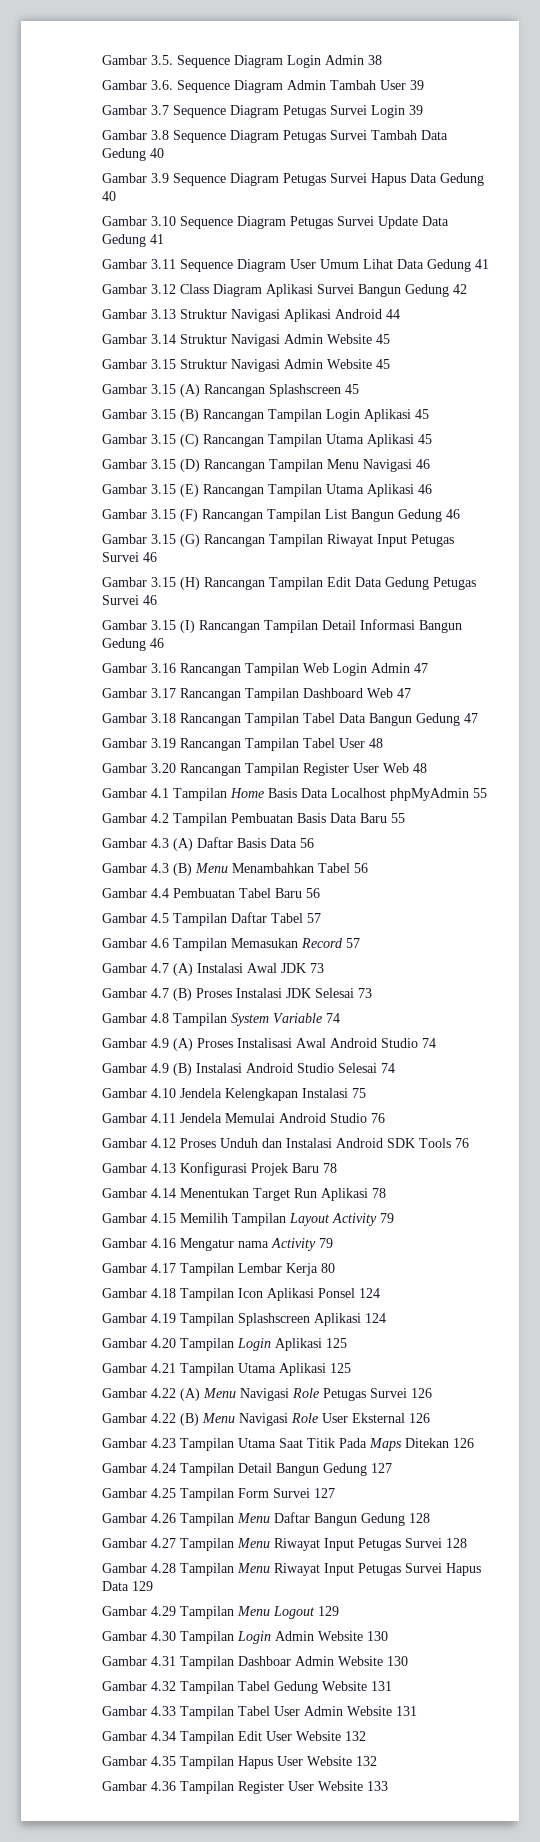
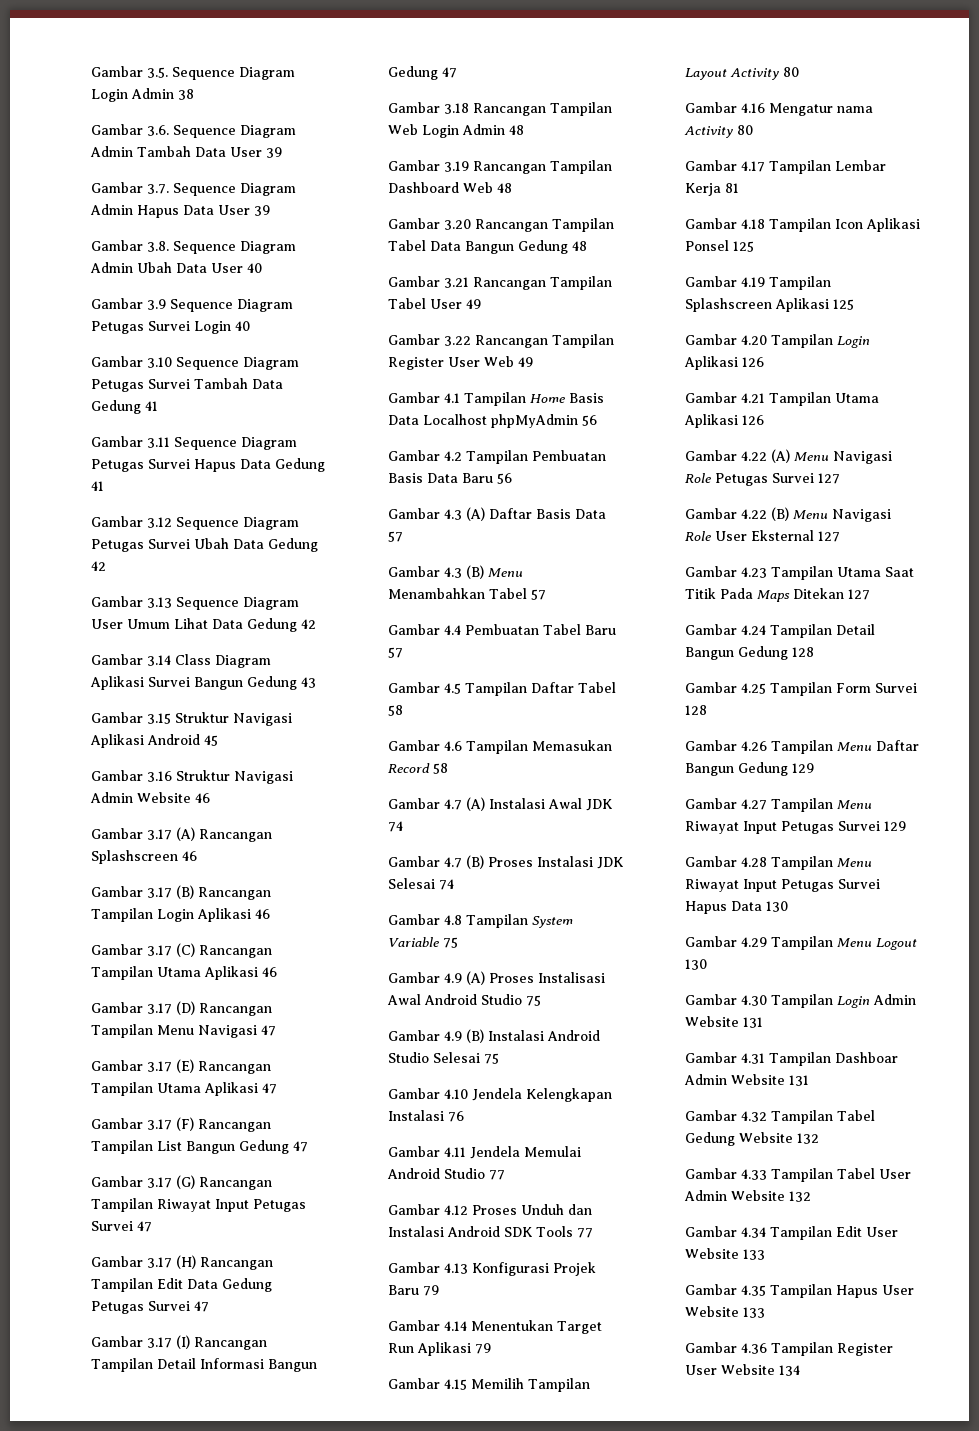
[379,80,424,90] [101,105,423,118] [101,130,448,143] [101,148,146,161] User 39 // Gambar 3.7 Sequence Diagram Petugas Survei Login 39 // Gambar 3.8 Sequence Diagram Petugas Survei Tambah Data Gedung -> [194,147,282,158] [90,182,296,196] [89,204,270,218] [90,240,296,254] [89,262,243,273] Data User 39 // Gambar 3.7. Sequence Diagram Admin Hapus Data User 39 // Gambar 3.8. Sequence Diagram Admin Ubah Data User
[370,173,484,186] Hapus Data Gedung -> [193,321,231,334] Login
[377,216,418,229] Update -> [193,378,248,389] Tambah
[289,259,393,269] User Umum Lihat -> [90,459,236,472] Petugas Survei Hapus
(176, 289) none -> [175,517,299,530] [90,538,318,552] [90,561,106,571] [90,596,299,610] [90,618,316,632] [90,654,171,666] Sequence Diagram Petugas Survei Ubah Data Gedung 42 // Gambar 3.13 Sequence Diagram User Umum Lihat Data Gedung 42 // Gambar 3.14
[452,284,467,294] [101,309,400,322] [101,334,390,347] 42 // Gambar 3.13 Struktur Navigasi Aplikasi Android 44 // Gambar 3.14 Struktur Navigasi Admin Website 45 -> [300,677,316,688] 43
[283,359,390,369] [101,384,176,394] Admin Website 45 // Gambar 3.15 -> [89,734,218,748] [90,770,293,784] [89,792,210,803] [90,828,172,840] Aplikasi Android 45 // Gambar 3.16 Struktur Navigasi Admin Website 46 // Gambar 3.17
[344,384,359,394] [101,409,176,419] 45 // Gambar 3.15 -> [181,851,197,861] [90,886,172,898] 46 // Gambar 3.17
[414,409,429,419] [101,434,432,447] [101,459,430,472] [101,484,199,497] 45 // Gambar 3.15 (C) Rancangan Tampilan Utama Aplikasi 45 // Gambar 3.15 (D) Rancangan Tampilan Menu Navigasi 46 // Gambar 3.15 (E) -> [254,909,270,919] [90,943,195,957] 46 // Gambar 3.17 (C)
[150,509,176,519] 3.15 -> [146,1001,272,1016] [90,1024,276,1038] [90,1059,271,1074] [90,1082,277,1096] [90,1118,172,1130] 3.17 (D) Rancangan Tampilan Menu Navigasi 47 // Gambar 3.17 (E) Rancangan Tampilan Utama Aplikasi 47 // Gambar 3.17
[445,509,460,519] [101,534,176,544] 46 // Gambar 3.15 -> [292,1141,308,1152] [90,1176,172,1188] 47 // Gambar 3.17
[142,552,157,562] [101,577,176,587] 46 // Gambar 3.15 -> [136,1221,152,1232] [90,1256,172,1268] 47 // Gambar 3.17
[142,595,157,605] [101,620,176,630] 46 // Gambar 3.15 -> [193,1301,209,1312] [90,1336,172,1348] 47 // Gambar 3.17
[149,638,164,648] [101,663,428,676] [101,688,393,701] 46 // Gambar 3.16 Rancangan Tampilan Web Login Admin 47 // Gambar 3.17 Rancangan Tampilan Dashboard Web -> (438, 73) none
[302,713,478,726] Tabel Data Bangun Gedung 47 -> [387,124,524,138] Web Login Admin 48
[302,738,365,748] Tabel User -> [387,182,493,193] Dashboard Web
(299, 769) none -> [387,240,587,254] [387,276,612,290] [387,298,481,309] [387,334,614,348] Tabel Data Bangun Gedung 48 // Gambar 3.21 Rancangan Tampilan Tabel User 49 // Gambar 3.22 Rancangan Tampilan
[412,763,427,773] 48 -> [517,357,533,367] 49
[472,788,487,798] 55 -> [581,415,597,426] 56
[390,813,405,823] 55 -> [496,473,512,484] 56
[299,838,314,848] 56 -> [387,531,403,542] 57
[353,863,368,873] 56 -> [530,589,546,600] 57
[305,888,320,898] 56 -> [387,647,403,658] 57
[306,913,321,923] 57 -> [387,705,403,716] 58
[345,938,360,948] 57 -> [432,763,448,774] 58
[309,963,324,973] 73 -> [387,821,403,832] 74
[357,988,372,998] 73 -> [438,879,454,890] 74
[325,1013,340,1023] 74 -> [442,937,458,948] 75
[421,1038,436,1048] 74 -> [525,995,541,1006] 75
[380,1063,395,1073] 74 -> [483,1053,499,1064] 75
[351,1088,366,1098] 75 -> [447,1111,464,1122] 76
[370,1113,385,1123] 76 -> [488,1170,505,1180] 77
[454,1138,469,1148] 76 -> [576,1228,593,1238] 77
[322,1163,337,1173] 78 -> [422,1285,439,1296] 79
[371,1188,386,1198] 78 -> [474,1343,491,1354] 79
[379,1213,394,1223] 79 -> [782,67,799,77] 80
[318,1238,333,1248] 79 -> [736,125,753,135] 80
[320,1263,335,1273] 80 -> [724,183,739,193] 81
[358,1288,380,1298] 124 -> [732,241,754,252] 125
[364,1313,386,1323] 124 -> [832,299,854,310] 125
[325,1338,347,1348] 125 -> [741,357,764,367] 126
[329,1363,351,1373] 125 -> [741,415,764,425] 126
[410,1388,432,1398] 126 -> [817,473,840,484] 127
[408,1413,430,1423] 126 -> [817,531,840,542] 127
[452,1438,474,1448] 126 -> [847,589,870,600] 127
[370,1463,392,1473] 127 -> [791,647,814,657] 128
[313,1488,335,1498] 127 -> [684,705,707,715] 128
[408,1513,430,1523] 128 -> [791,763,814,773] 129
[445,1538,467,1548] 128 -> [883,821,906,831] 129
[131,1581,153,1591] 129 -> [765,901,788,912] 130
[317,1606,339,1616] 129 -> [684,959,707,970] 130
[366,1631,388,1641] 130 -> [742,1017,763,1028] 131
[386,1656,408,1666] 130 -> [788,1075,809,1086] 131
[370,1681,392,1691] 131 -> [796,1133,819,1144] 132
[395,1706,417,1716] 131 -> [788,1191,811,1202] 132
[344,1731,366,1741] 132 -> [742,1249,765,1260] 133
[355,1756,377,1766] 132 -> [742,1307,765,1318] 133
[366,1781,388,1791] 133 -> [778,1365,800,1376] 134

